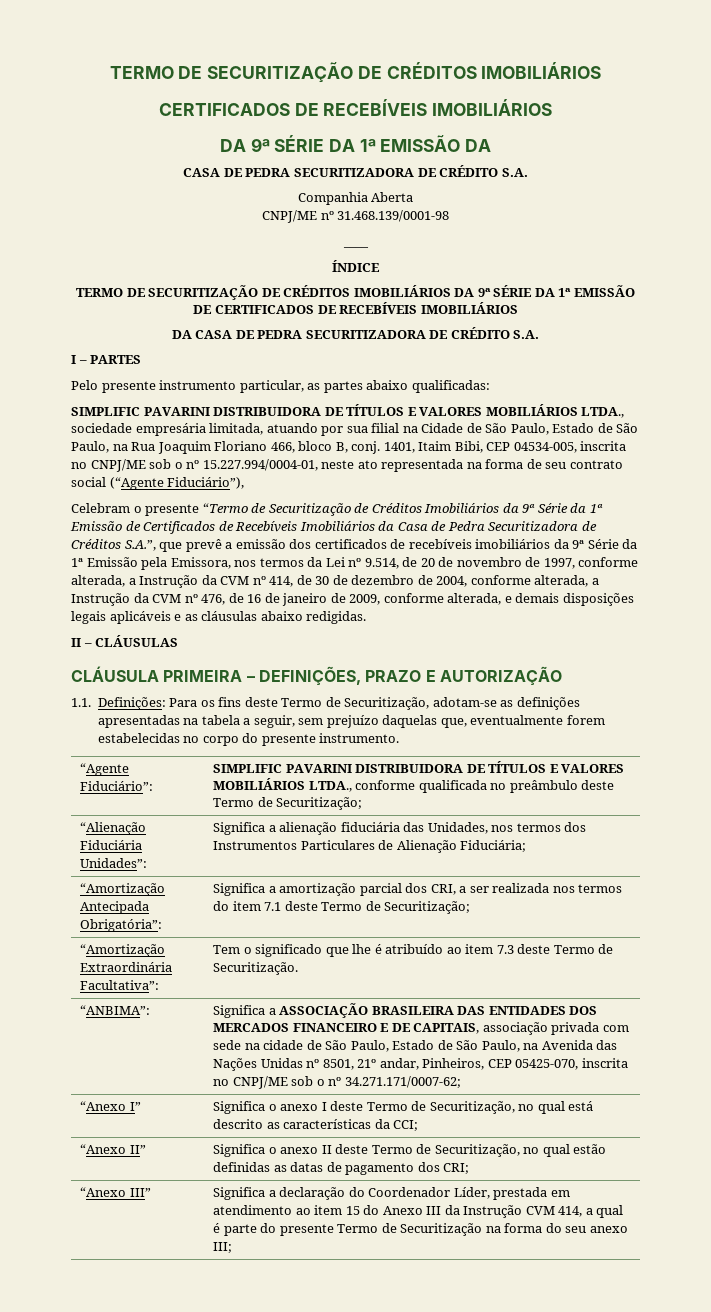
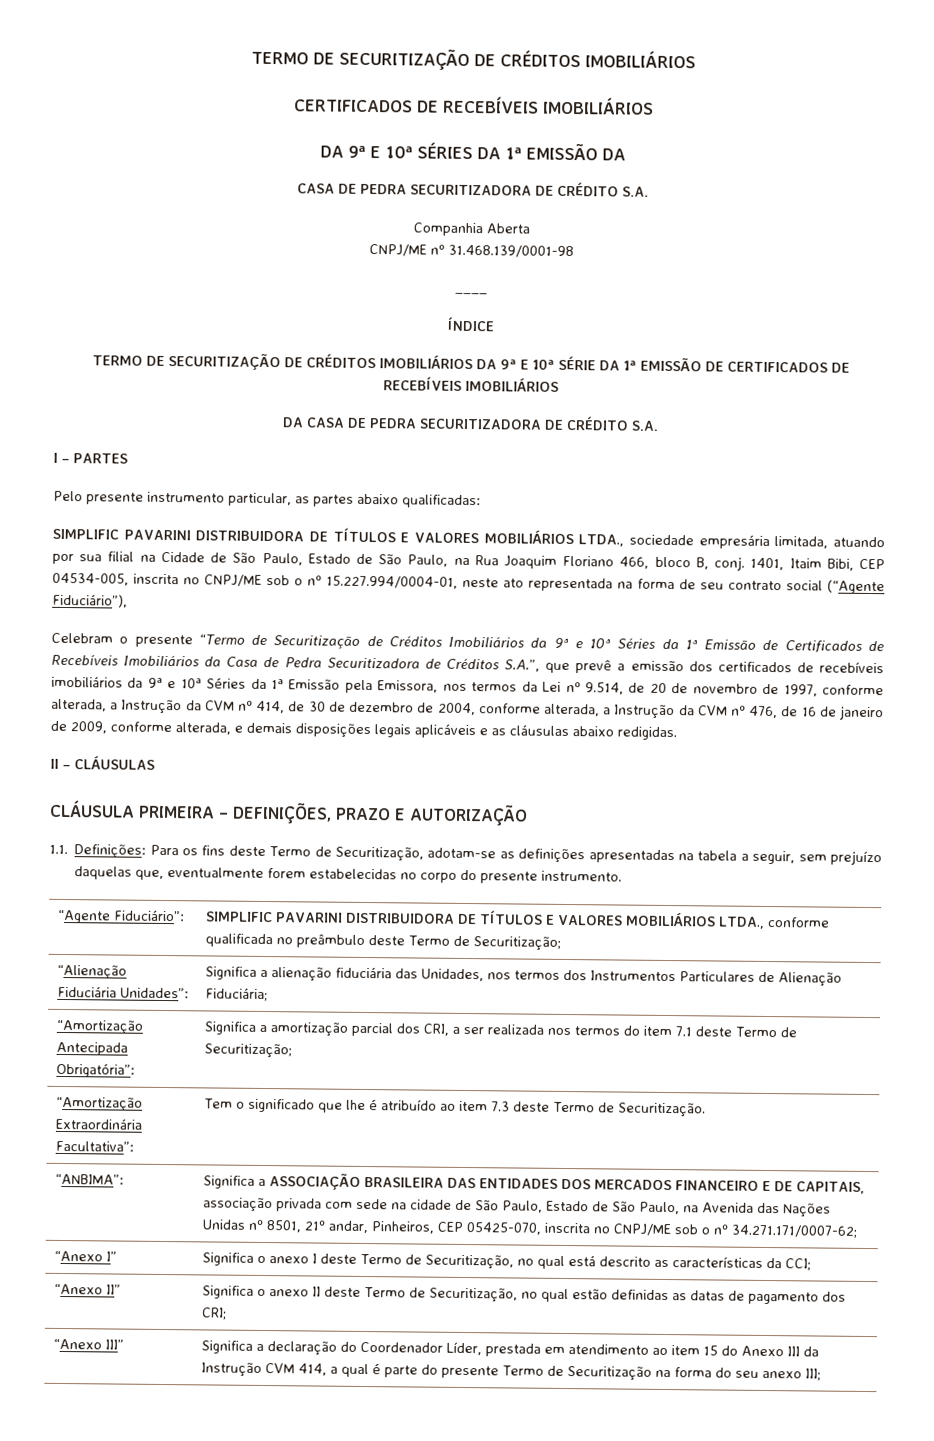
[274,135,325,152] SÉRIE -> [369,142,473,160] E 10ª SÉRIES
(491, 292) none -> [519,358,555,370] E 10ª
[537,503,568,513] Série -> [574,637,656,649] e 10ª Séries
[587,539,619,549] Série -> [167,677,247,689] e 10ª Séries

